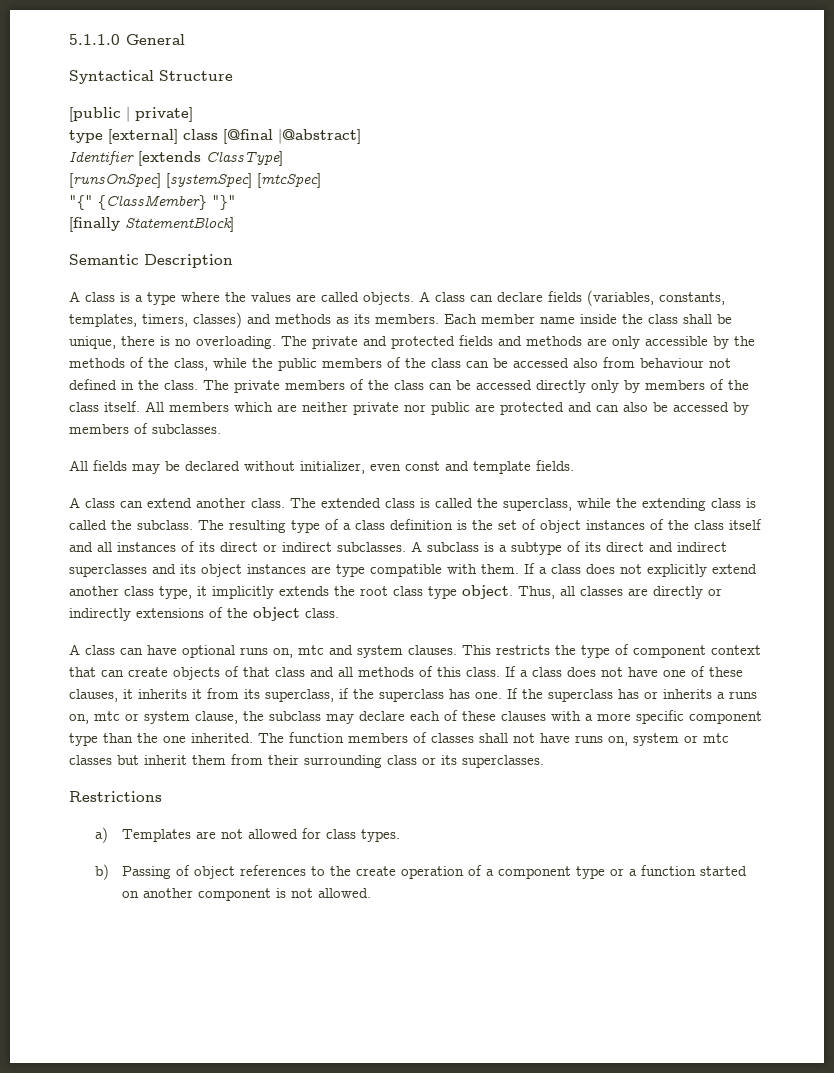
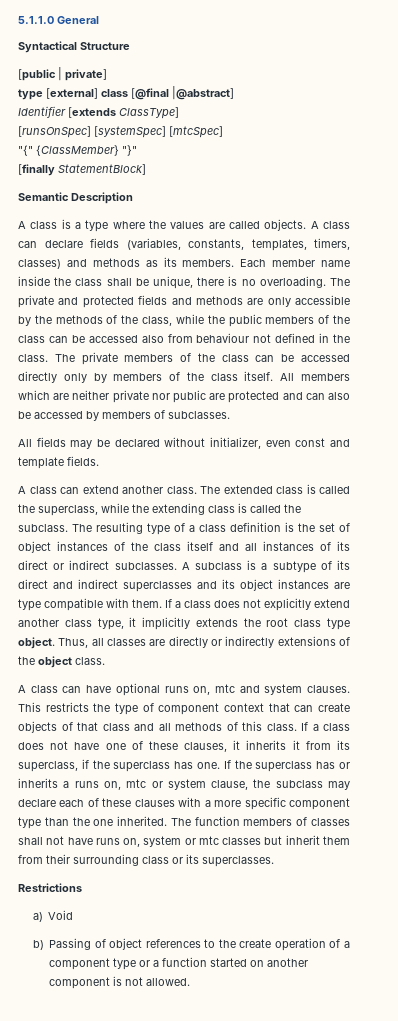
[121,828,400,842] Templates are not allowed for class types. -> [48,910,74,920] Void

